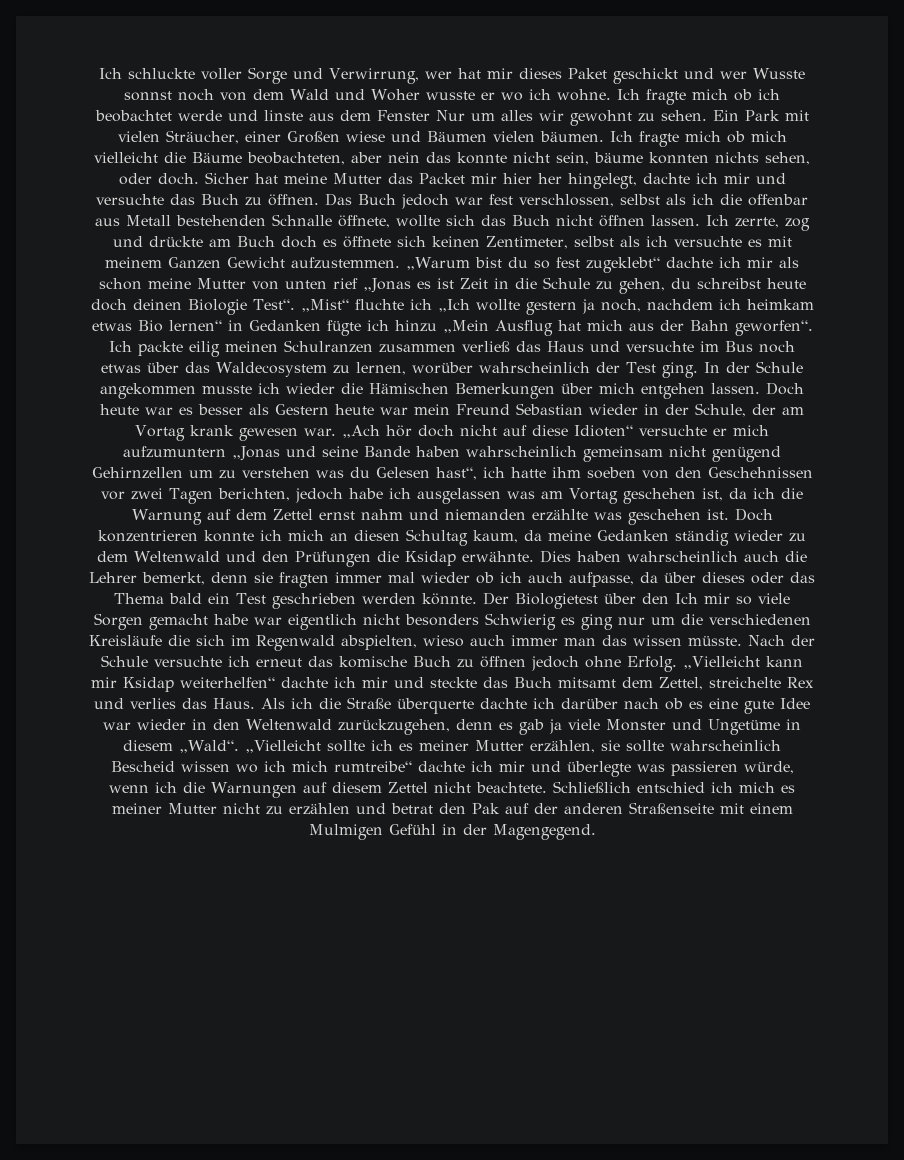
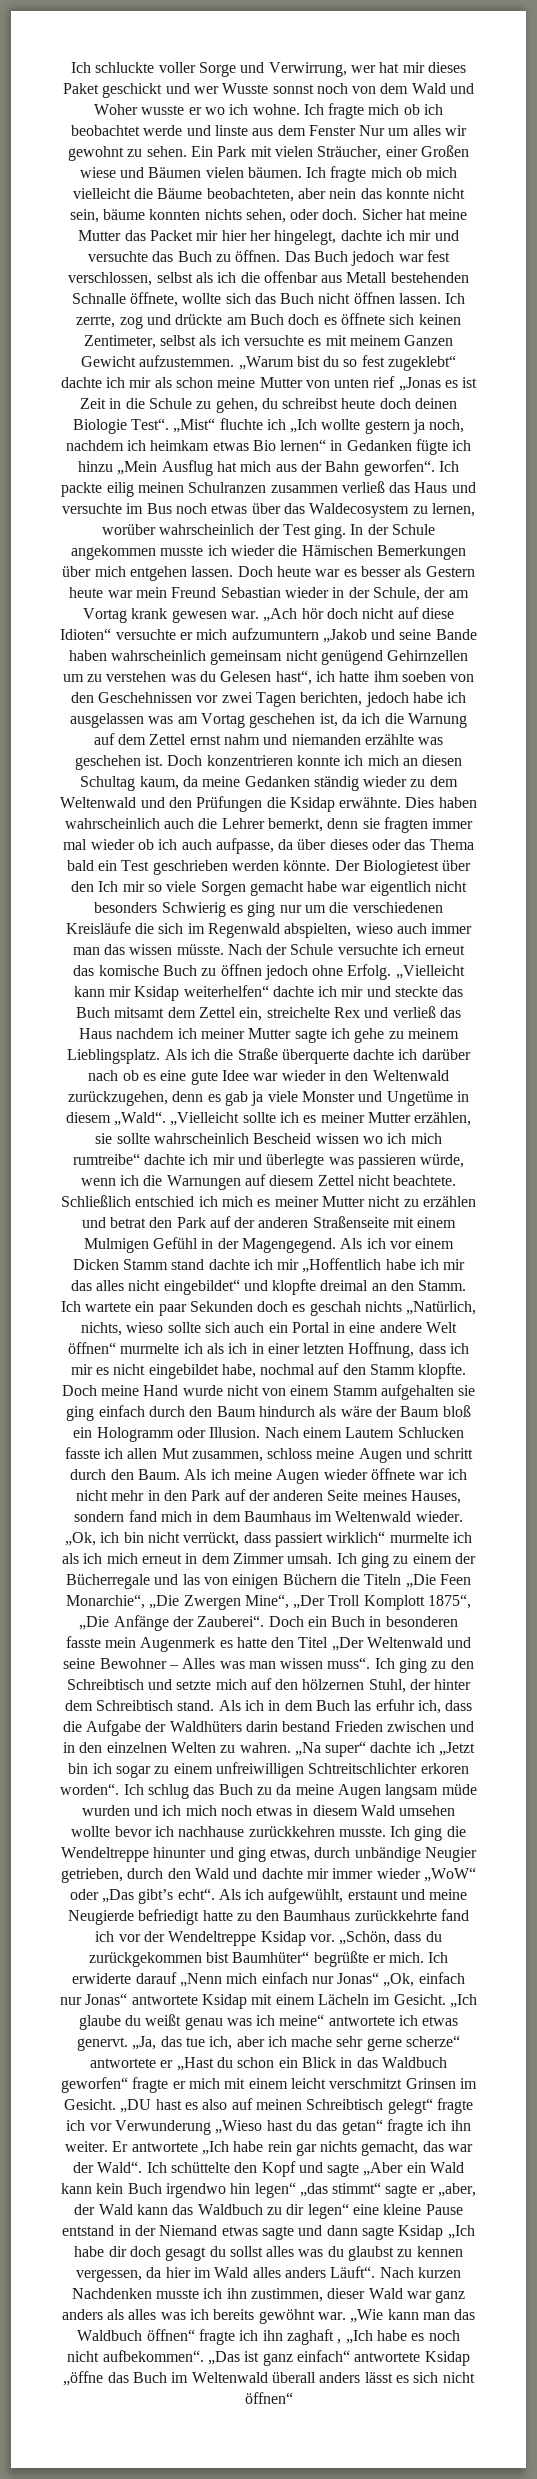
[232,446,280,461] „Jonas -> [322,629,367,643] „Jakob
[659,677,703,690] Zettel, -> [199,1007,263,1021] Zettel ein,
[130,698,255,709] verlies das Haus. -> [392,1006,461,1018] [79,1028,459,1043] [67,1049,161,1064] verließ das Haus nachdem ich meiner Mutter sagte ich gehe zu meinem Lieblingsplatz.
[471,803,500,814] Pak -> [176,1217,206,1228] Park
(596, 832) none -> [340,1238,455,1249] [72,1258,466,1273] [70,1279,467,1295] [60,1301,477,1316] [80,1322,458,1336] [67,1342,470,1358] [70,1363,467,1379] [61,1384,476,1400] [66,1405,471,1421] [73,1427,464,1442] [64,1447,474,1463] [70,1468,467,1484] [75,1489,462,1504] [74,1510,463,1522] [65,1531,472,1547] [62,1553,476,1568] [66,1574,471,1589] [65,1594,472,1610] [79,1615,458,1631] [65,1636,472,1652] [63,1657,474,1673] [66,1678,472,1693] [64,1699,473,1714] [62,1720,475,1736] [62,1741,476,1757] [68,1762,469,1778] [60,1783,477,1799] [81,1805,456,1816] [71,1826,466,1841] [60,1847,478,1862] [61,1867,476,1883] [69,1888,468,1904] [67,1909,470,1925] [95,1931,442,1946] [88,1951,449,1967] [72,1972,465,1987] [60,1993,477,2009] [78,2014,459,2030] [76,2035,461,2051] [90,2057,447,2071] [61,2077,477,2093] [64,2098,473,2114] [66,2119,471,2135] [64,2141,474,2156] [72,2161,465,2177] [60,2182,477,2198] [74,2203,463,2219] [62,2225,475,2240] [74,2246,463,2261] [76,2266,461,2282] [71,2288,466,2303] [61,2309,476,2324] [77,2329,460,2345] [67,2350,470,2366] [63,2371,475,2386] [244,2392,293,2404] Als ich vor einem Dicken Stamm stand dachte ich mir „Hoffentlich habe ich mir das alles nicht eingebildet“ und klopfte dreimal an den Stamm. Ich wartete ein paar Sekunden doch es geschah nichts „Natürlich, nichts, wieso sollte sich auch ein Portal in eine andere Welt öffnen“ murmelte ich als ich in einer letzten Hoffnung, dass ich mir es nicht eingebildet habe, nochmal auf den Stamm klopfte. Doch meine Hand wurde nicht von einem Stamm aufgehalten sie ging einfach durch den Baum hindurch als wäre der Baum bloß ein Hologramm oder Illusion. Nach einem Lautem Schlucken fasste ich allen Mut zusammen, schloss meine Augen und schritt durch den Baum. Als ich meine Augen wieder öffnete war ich nicht mehr in den Park auf der anderen Seite meines Hauses, sondern fand mich in dem Baumhaus im Weltenwald wieder. „Ok, ich bin nicht verrückt, dass passiert wirklich“ murmelte ich als ich mich erneut in dem Zimmer umsah. Ich ging zu einem der Bücherregale und las von einigen Büchern die Titeln „Die Feen Monarchie“, „Die Zwergen Mine“, „Der Troll Komplott 1875“, „Die Anfänge der Zauberei“. Doch ein Buch in besonderen fasste mein Augenmerk es hatte den Titel „Der Weltenwald und seine Bewohner – Alles was man wissen muss“. Ich ging zu den Schreibtisch und setzte mich auf den hölzernen Stuhl, der hinter dem Schreibtisch stand. Als ich in dem Buch las erfuhr ich, dass die Aufgabe der Waldhüters darin bestand Frieden zwischen und in den einzelnen Welten zu wahren. „Na super“ dachte ich „Jetzt bin ich sogar zu einem unfreiwilligen Schtreitschlichter erkoren worden“. Ich schlug das Buch zu da meine Augen langsam müde wurden und ich mich noch etwas in diesem Wald umsehen wollte bevor ich nachhause zurückkehren musste. Ich ging die Wendeltreppe hinunter und ging etwas, durch unbändige Neugier getrieben, durch den Wald und dachte mir immer wieder „WoW“ oder „Das gibt’s echt“. Als ich aufgewühlt, erstaunt und meine Neugierde befriedigt hatte zu den Baumhaus zurückkehrte fand ich vor der Wendeltreppe Ksidap vor. „Schön, dass du zurückgekommen bist Baumhüter“ begrüßte er mich. Ich erwiderte darauf „Nenn mich einfach nur Jonas“ „Ok, einfach nur Jonas“ antwortete Ksidap mit einem Lächeln im Gesicht. „Ich glaube du weißt genau was ich meine“ antwortete ich etwas genervt. „Ja, das tue ich, aber ich mache sehr gerne scherze“ antwortete er „Hast du schon ein Blick in das Waldbuch geworfen“ fragte er mich mit einem leicht verschmitzt Grinsen im Gesicht. „DU hast es also auf meinen Schreibtisch gelegt“ fragte ich vor Verwunderung „Wieso hast du das getan“ fragte ich ihn weiter. Er antwortete „Ich habe rein gar nichts gemacht, das war der Wald“. Ich schüttelte den Kopf und sagte „Aber ein Wald kann kein Buch irgendwo hin legen“ „das stimmt“ sagte er „aber, der Wald kann das Waldbuch zu dir legen“ eine kleine Pause entstand in der Niemand etwas sagte und dann sagte Ksidap „Ich habe dir doch gesagt du sollst alles was du glaubst zu kennen vergessen, da hier im Wald alles anders Läuft“. Nach kurzen Nachdenken musste ich ihn zustimmen, dieser Wald war ganz anders als alles was ich bereits gewöhnt war. „Wie kann man das Waldbuch öffnen“ fragte ich ihn zaghaft , „Ich habe es noch nicht aufbekommen“. „Das ist ganz einfach“ antwortete Ksidap „öffne das Buch im Weltenwald überall anders lässt es sich nicht öffnen“

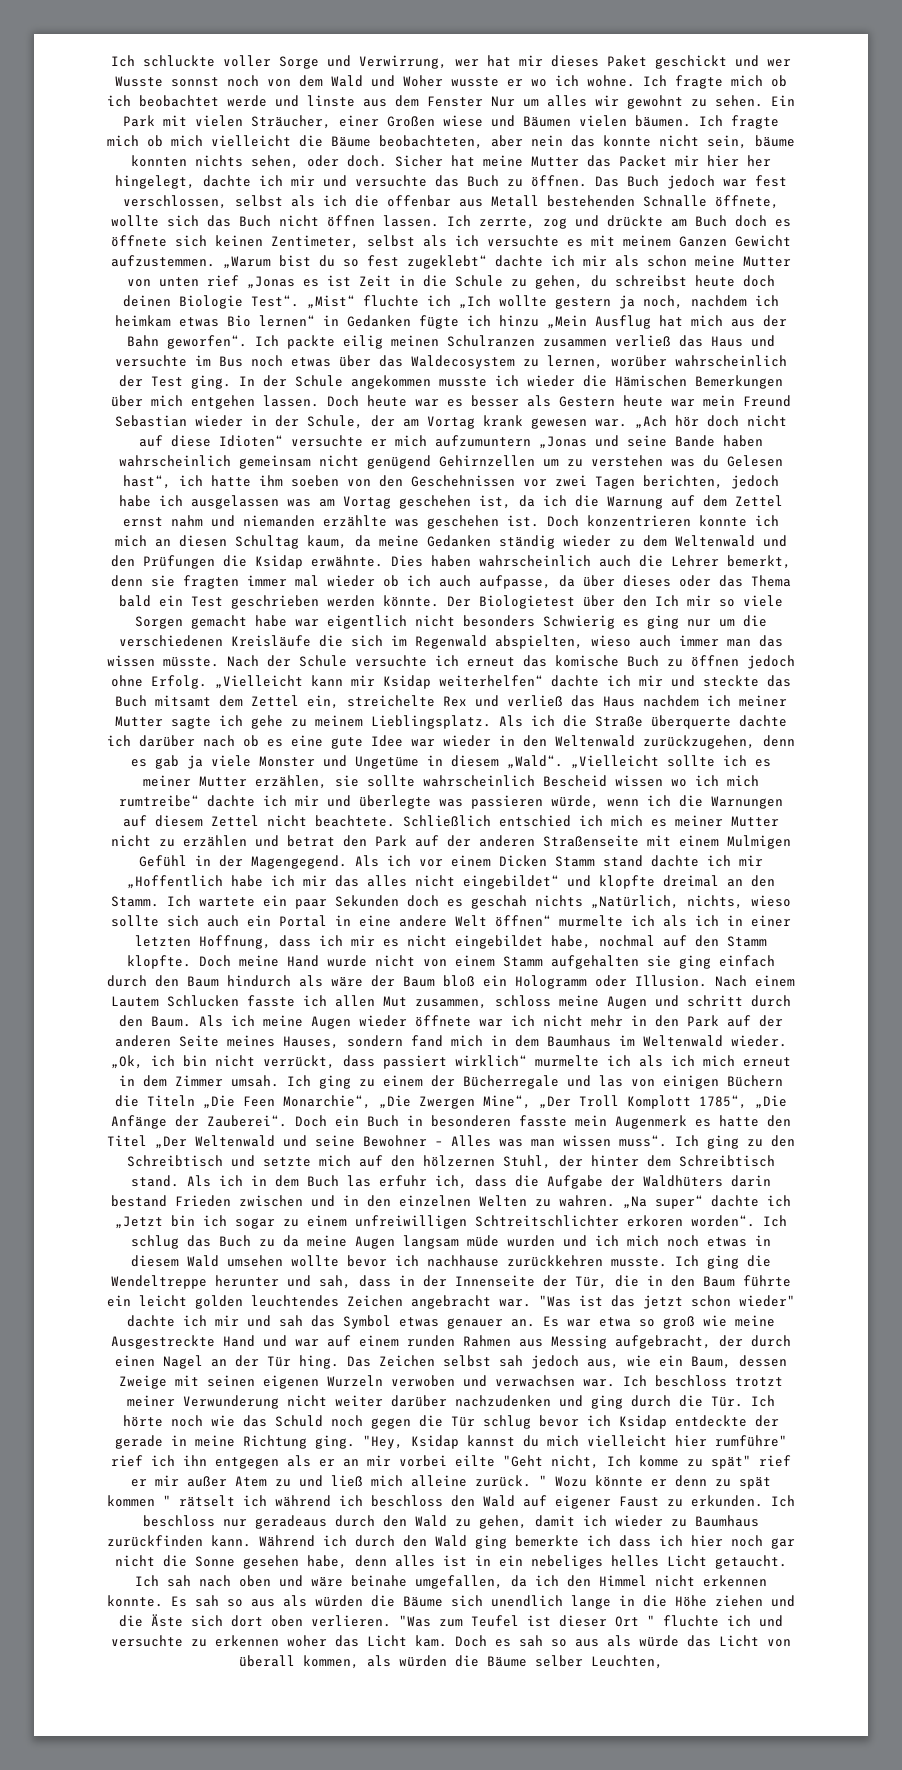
[322,629,367,643] „Jakob -> [539,436,587,449] „Jonas
[428,1594,472,1609] 1875“, -> [699,1095,747,1109] 1785“,
[153,1847,478,1862] [61,1867,476,1883] [69,1888,468,1904] [67,1909,470,1925] [95,1931,442,1946] [88,1951,449,1967] [72,1972,465,1987] [60,1993,477,2009] [78,2014,459,2030] [76,2035,461,2051] [90,2057,447,2071] [61,2077,477,2093] [64,2098,473,2114] [66,2119,471,2135] [64,2141,474,2156] [72,2161,465,2177] [60,2182,477,2198] [74,2203,463,2219] [62,2225,475,2240] [74,2246,463,2261] [76,2266,461,2282] [71,2288,466,2303] [61,2309,476,2324] [77,2329,460,2345] [67,2350,470,2366] [63,2371,475,2386] [244,2392,293,2404] hinunter und ging etwas, durch unbändige Neugier getrieben, durch den Wald und dachte mir immer wieder „WoW“ oder „Das gibt’s echt“. Als ich aufgewühlt, erstaunt und meine Neugierde befriedigt hatte zu den Baumhaus zurückkehrte fand ich vor der Wendeltreppe Ksidap vor. „Schön, dass du zurückgekommen bist Baumhüter“ begrüßte er mich. Ich erwiderte darauf „Nenn mich einfach nur Jonas“ „Ok, einfach nur Jonas“ antwortete Ksidap mit einem Lächeln im Gesicht. „Ich glaube du weißt genau was ich meine“ antwortete ich etwas genervt. „Ja, das tue ich, aber ich mache sehr gerne scherze“ antwortete er „Hast du schon ein Blick in das Waldbuch geworfen“ fragte er mich mit einem leicht verschmitzt Grinsen im Gesicht. „DU hast es also auf meinen Schreibtisch gelegt“ fragte ich vor Verwunderung „Wieso hast du das getan“ fragte ich ihn weiter. Er antwortete „Ich habe rein gar nichts gemacht, das war der Wald“. Ich schüttelte den Kopf und sagte „Aber ein Wald kann kein Buch irgendwo hin legen“ „das stimmt“ sagte er „aber, der Wald kann das Waldbuch zu dir legen“ eine kleine Pause entstand in der Niemand etwas sagte und dann sagte Ksidap „Ich habe dir doch gesagt du sollst alles was du glaubst zu kennen vergessen, da hier im Wald alles anders Läuft“. Nach kurzen Nachdenken musste ich ihn zustimmen, dieser Wald war ganz anders als alles was ich bereits gewöhnt war. „Wie kann man das Waldbuch öffnen“ fragte ich ihn zaghaft , „Ich habe es noch nicht aufbekommen“. „Das ist ganz einfach“ antwortete Ksidap „öffne das Buch im Weltenwald überall anders lässt es sich nicht öffnen“ -> [215,1275,791,1289] [107,1295,795,1309] [127,1315,775,1329] [111,1335,791,1349] [115,1355,787,1369] [119,1375,783,1389] [127,1395,775,1409] [123,1415,779,1429] [115,1435,787,1449] [111,1455,791,1469] [131,1475,771,1489] [107,1495,795,1509] [143,1515,759,1529] [107,1535,795,1549] [115,1555,787,1569] [135,1575,767,1589] [107,1595,795,1609] [119,1614,783,1627] [111,1635,791,1647] [239,1655,663,1669] herunter und sah, dass in der Innenseite der Tür, die in den Baum führte ein leicht golden leuchtendes Zeichen angebracht war. "Was ist das jetzt schon wieder" dachte ich mir und sah das Symbol etwas genauer an. Es war etwa so groß wie meine Ausgestreckte Hand und war auf einem runden Rahmen aus Messing aufgebracht, der durch einen Nagel an der Tür hing. Das Zeichen selbst sah jedoch aus, wie ein Baum, dessen Zweige mit seinen eigenen Wurzeln verwoben und verwachsen war. Ich beschloss trotzt meiner Verwunderung nicht weiter darüber nachzudenken und ging durch die Tür. Ich hörte noch wie das Schuld noch gegen die Tür schlug bevor ich Ksidap entdeckte der gerade in meine Richtung ging. "Hey, Ksidap kannst du mich vielleicht hier rumführe" rief ich ihn entgegen als er an mir vorbei eilte "Geht nicht, Ich komme zu spät" rief er mir außer Atem zu und ließ mich alleine zurück. " Wozu könnte er denn zu spät kommen " rätselt ich während ich beschloss den Wald auf eigener Faust zu erkunden. Ich beschloss nur geradeaus durch den Wald zu gehen, damit ich wieder zu Baumhaus zurückfinden kann. Während ich durch den Wald ging bemerkte ich dass ich hier noch gar nicht die Sonne gesehen habe, denn alles ist in ein nebeliges helles Licht getaucht. Ich sah nach oben und wäre beinahe umgefallen, da ich den Himmel nicht erkennen konnte. Es sah so aus als würden die Bäume sich unendlich lange in die Höhe ziehen und die Äste sich dort oben verlieren. "Was zum Teufel ist dieser Ort " fluchte ich und versuchte zu erkennen woher das Licht kam. Doch es sah so aus als würde das Licht von überall kommen, als würden die Bäume selber Leuchten,

